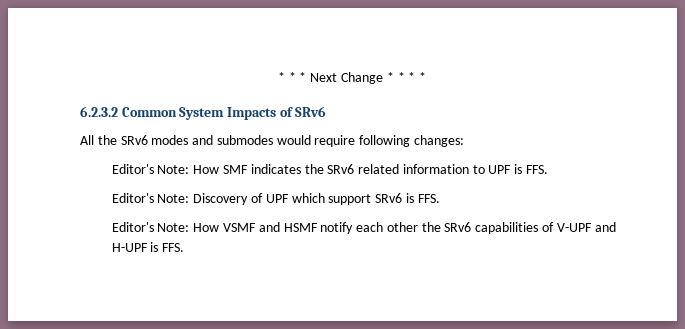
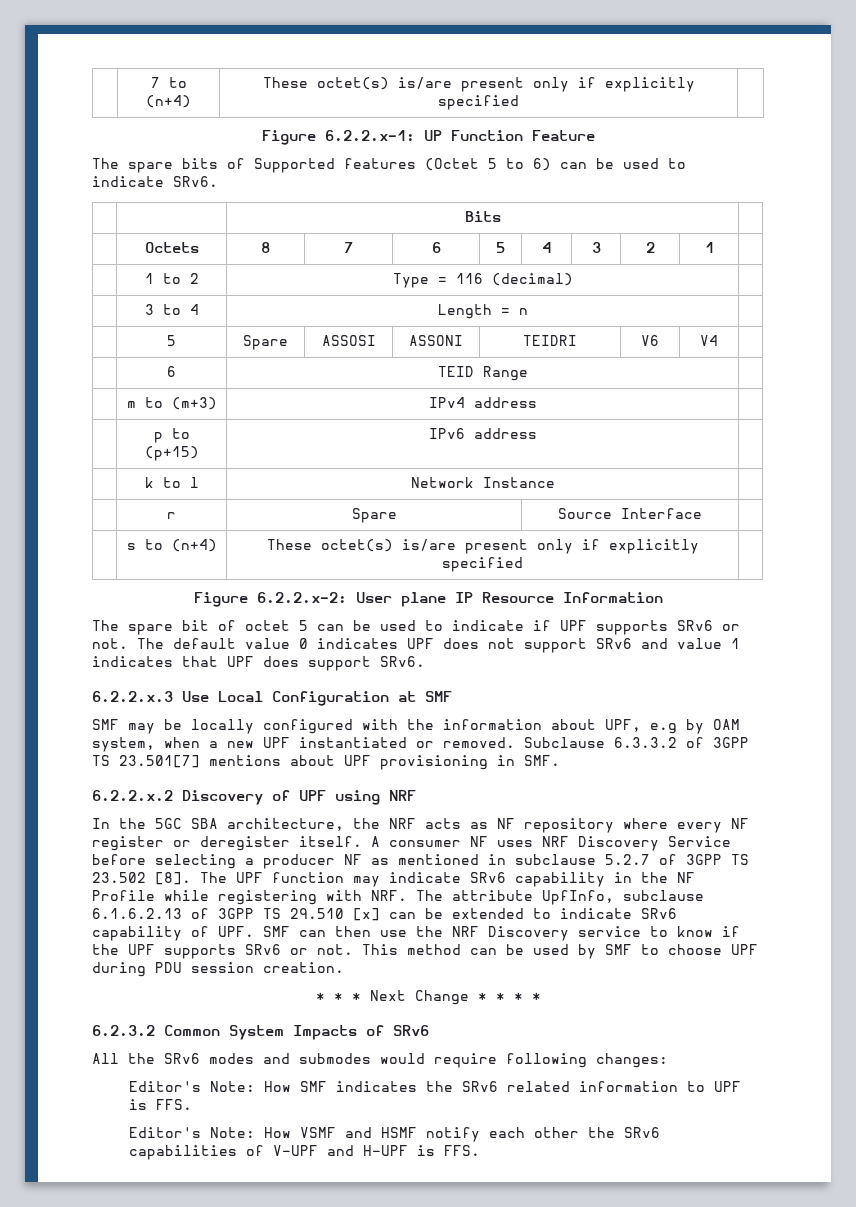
(277, 77) none -> [150,77,187,88] [146,95,191,108] [262,77,695,92] [438,95,519,110] [261,130,595,145] [92,158,686,173] [92,176,218,187] [464,211,501,222] [144,242,199,253] [261,242,270,253] [344,242,353,253] [431,242,441,253] [496,242,505,253] [542,242,551,253] [591,242,601,253] [645,242,655,253] [704,242,714,253] [144,273,199,284] [392,273,573,288] [144,304,199,315] [437,304,528,319] [167,335,176,346] [243,335,288,350] [321,335,376,346] [409,335,463,346] [523,335,577,346] [641,335,659,346] [700,335,718,346] [167,366,176,377] [437,366,528,381] [126,397,217,410] [428,397,537,408] [153,428,190,443] [144,446,199,461] [428,428,537,439] [144,477,199,488] [410,477,555,488] [167,512,176,519] [351,508,397,523] [558,508,702,519] [126,539,217,552] [266,539,699,554] [442,557,523,572] [193,592,663,607] [92,620,740,635] [92,638,740,653] [92,656,425,671] [92,691,452,706] [92,719,740,734] [92,737,749,752] [92,755,560,770] [92,790,416,805] [92,818,749,833] [92,836,731,851] [92,854,749,869] [92,872,695,887] [92,890,704,905] [92,908,677,921] [92,926,740,941] [92,944,758,959] [92,962,344,977] | 7 to (n+4) | These octet(s) is/are present only if explicitly specified | // Figure 6.2.2.x-1: UP Function Feature // The spare bits of Supported features (Octet 5 to 6) can be used to indicate SRv6. // | | Bits | // | Octets | 8 | 7 | 6 | 5 | 4 | 3 | 2 | 1 | // | 1 to 2 | Type = 116 (decimal) | // | 3 to 4 | Length = n | // | 5 | Spare | ASSOSI | ASSONI | TEIDRI | V6 | V4 | // | 6 | TEID Range | // | m to (m+3) | IPv4 address | // | p to (p+15) | IPv6 address | // | k to l | Network Instance | // | r | Spare | Source Interface | // | s to (n+4) | These octet(s) is/are present only if explicitly specified | // Figure 6.2.2.x-2: User plane IP Resource Information // The spare bit of octet 5 can be used to indicate if UPF supports SRv6 or not. The default value 0 indicates UPF does not support SRv6 and value 1 indicates that UPF does support SRv6. // 6.2.2.x.3 Use Local Configuration at SMF // SMF may be locally configured with the information about UPF, e.g by OAM system, when a new UPF instantiated or removed. Subclause 6.3.3.2 of 3GPP TS 23.501[7] mentions about UPF provisioning in SMF. // 6.2.2.x.2 Discovery of UPF using NRF // In the 5GC SBA architecture, the NRF acts as NF repository where every NF register or deregister itself. A consumer NF uses NRF Discovery Service before selecting a producer NF as mentioned in subclause 5.2.7 of 3GPP TS 23.502 [8]. The UPF function may indicate SRv6 capability in the NF Profile while registering with NRF. The attribute UpfInfo, subclause 6.1.6.2.13 of 3GPP TS 29.510 [x] can be extended to indicate SRv6 capability of UPF. SMF can then use the NRF Discovery service to know if the UPF supports SRv6 or not. This method can be used by SMF to choose UPF during PDU session creation. //
[111,193,440,205] // Editor's Note: Discovery of UPF which support SRv6 is FFS. -> (193, 1104) none

